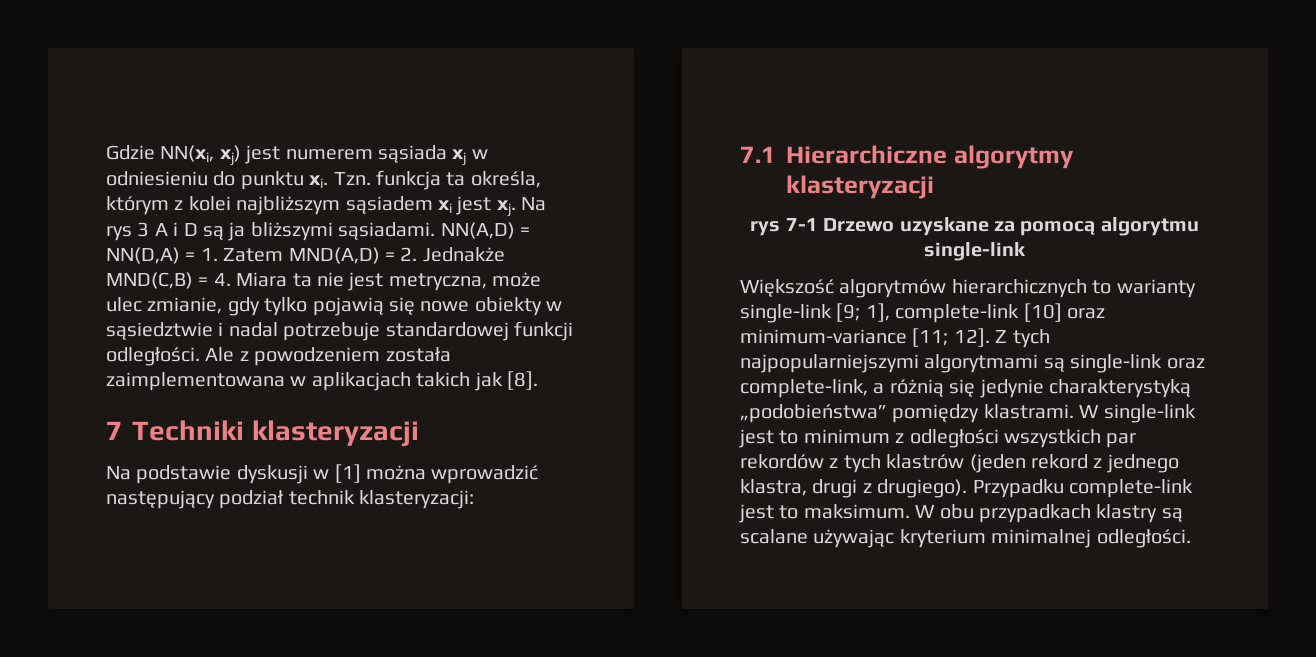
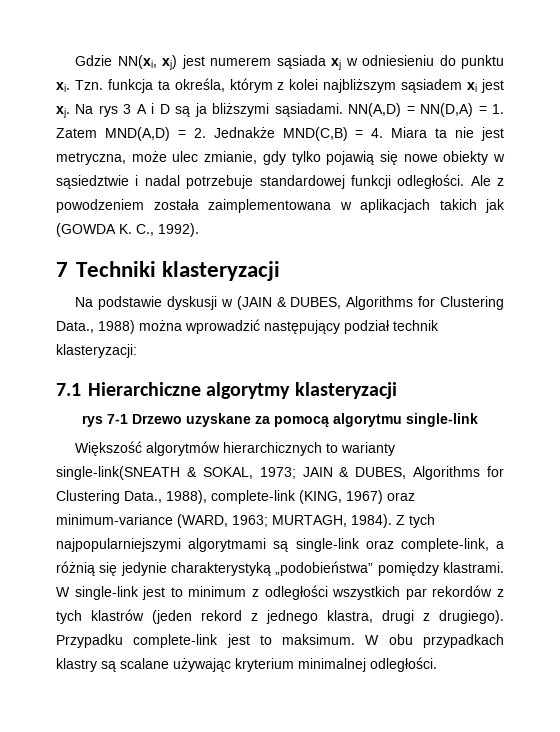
[506,371,538,390] [8]. -> [56,223,199,237] (GOWDA K. C., 1992).
[334,464,361,483] [1] -> [236,296,504,310] [56,320,135,334] (JAIN & DUBES, Algorithms for Clustering Data., 1988)
[740,303,1105,323] [740,328,990,347] single-link [9; 1], complete-link [10] oraz minimum-variance [11; 12]. -> [56,466,504,480] [56,490,415,504] [56,514,392,528] single-link(SNEATH & SOKAL, 1973; JAIN & DUBES, Algorithms for Clustering Data., 1988), complete-link (KING, 1967) oraz minimum-variance (WARD, 1963; MURTAGH, 1984).

